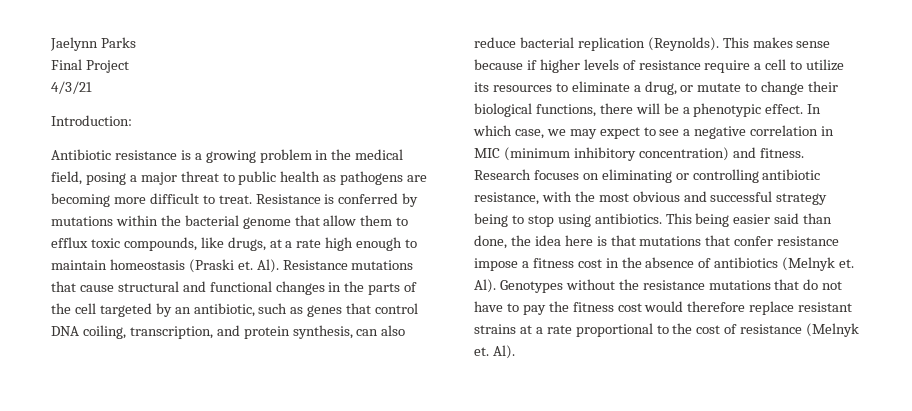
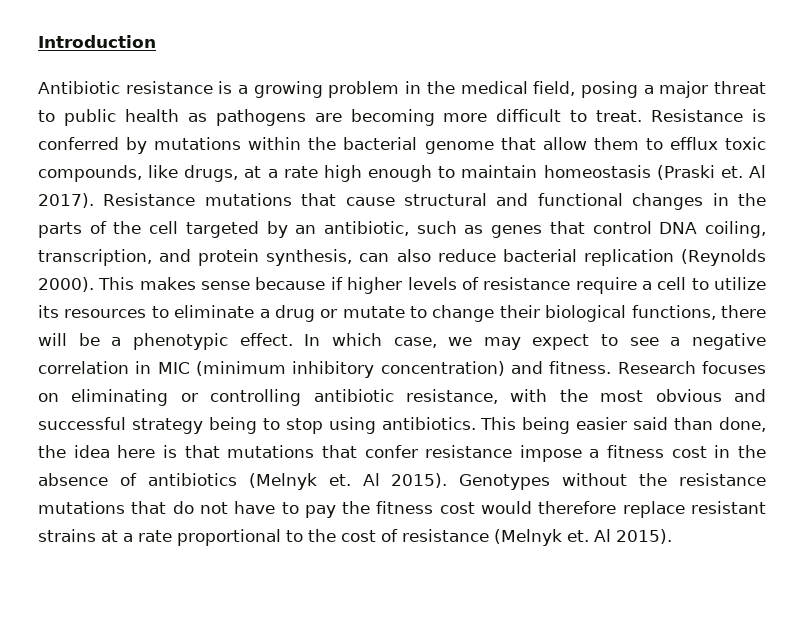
[50,37,136,51] [51,59,129,73] [51,81,92,94] [51,115,132,126] Jaelynn Parks // Final Project // 4/3/21 // Introduction: -> [38,35,156,48] Introduction
[256,259,279,273] Al). -> [749,165,766,178] [38,193,94,208] Al 2017).
[647,37,719,51] (Reynolds). -> [680,249,766,266] [38,277,94,292] (Reynolds 2000).
[644,81,677,95] drug, -> [274,305,315,322] drug
[474,279,496,293] Al). -> [362,473,448,488] Al 2015).
[492,345,515,359] Al). -> [594,529,672,544] Al 2015).

